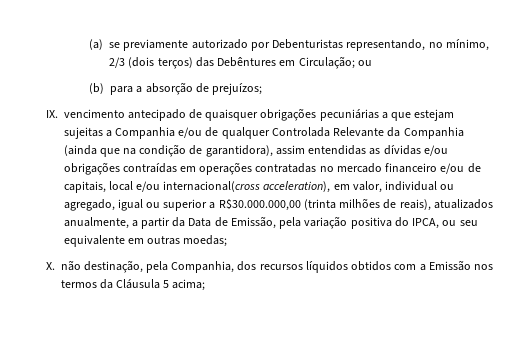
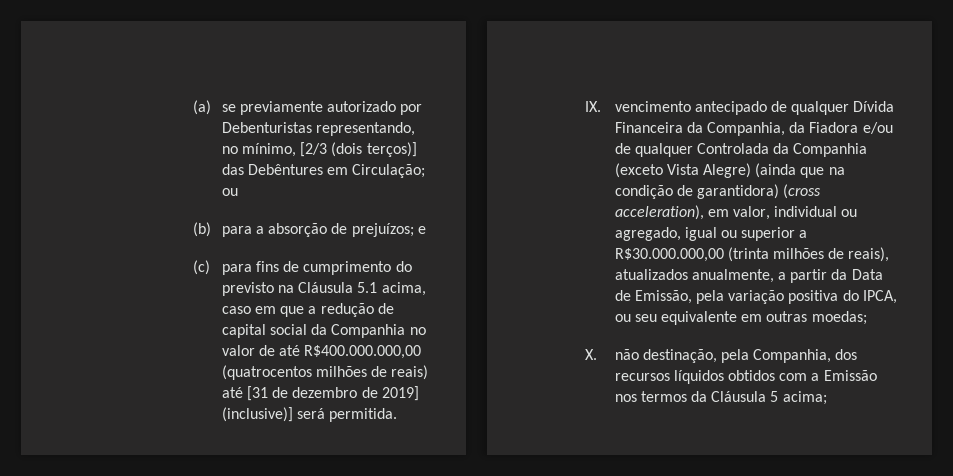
[109,57,193,69] 2/3 (dois terços) -> [300,142,417,157] [2/3 (dois terços)]
[45,108,455,121] [63,127,175,139] // IX. vencimento antecipado de quaisquer obrigações pecuniárias a que estejam sujeitas a Companhia -> [417,226,426,234] [192,260,412,275] [221,282,426,296] [221,303,394,317] [221,324,426,338] [221,345,422,359] [221,365,429,380] [221,386,419,401] [221,407,398,422] [585,101,895,115] [614,122,859,136] e // (c) para fins de cumprimento do previsto na Cláusula 5.1 acima, caso em que a redução de capital social da Companhia no valor de até R$400.000.000,00 (quatrocentos milhões de reais) até [31 de dezembro de 2019] (inclusive)] será permitida. // IX. vencimento antecipado de qualquer Dívida Financeira da Companhia, da Fiadora
[333,127,464,139] Relevante da Companhia -> [773,143,868,157] [614,163,751,178] da Companhia (exceto Vista Alegre)
[205,145,448,157] [63,162,481,175] [63,181,261,193] garantidora), assim entendidas as dívidas e/ou obrigações contraídas em operações contratadas no mercado financeiro e/ou de capitais, local e/ou internacional(cross -> [696,184,822,199] garantidora) (cross

